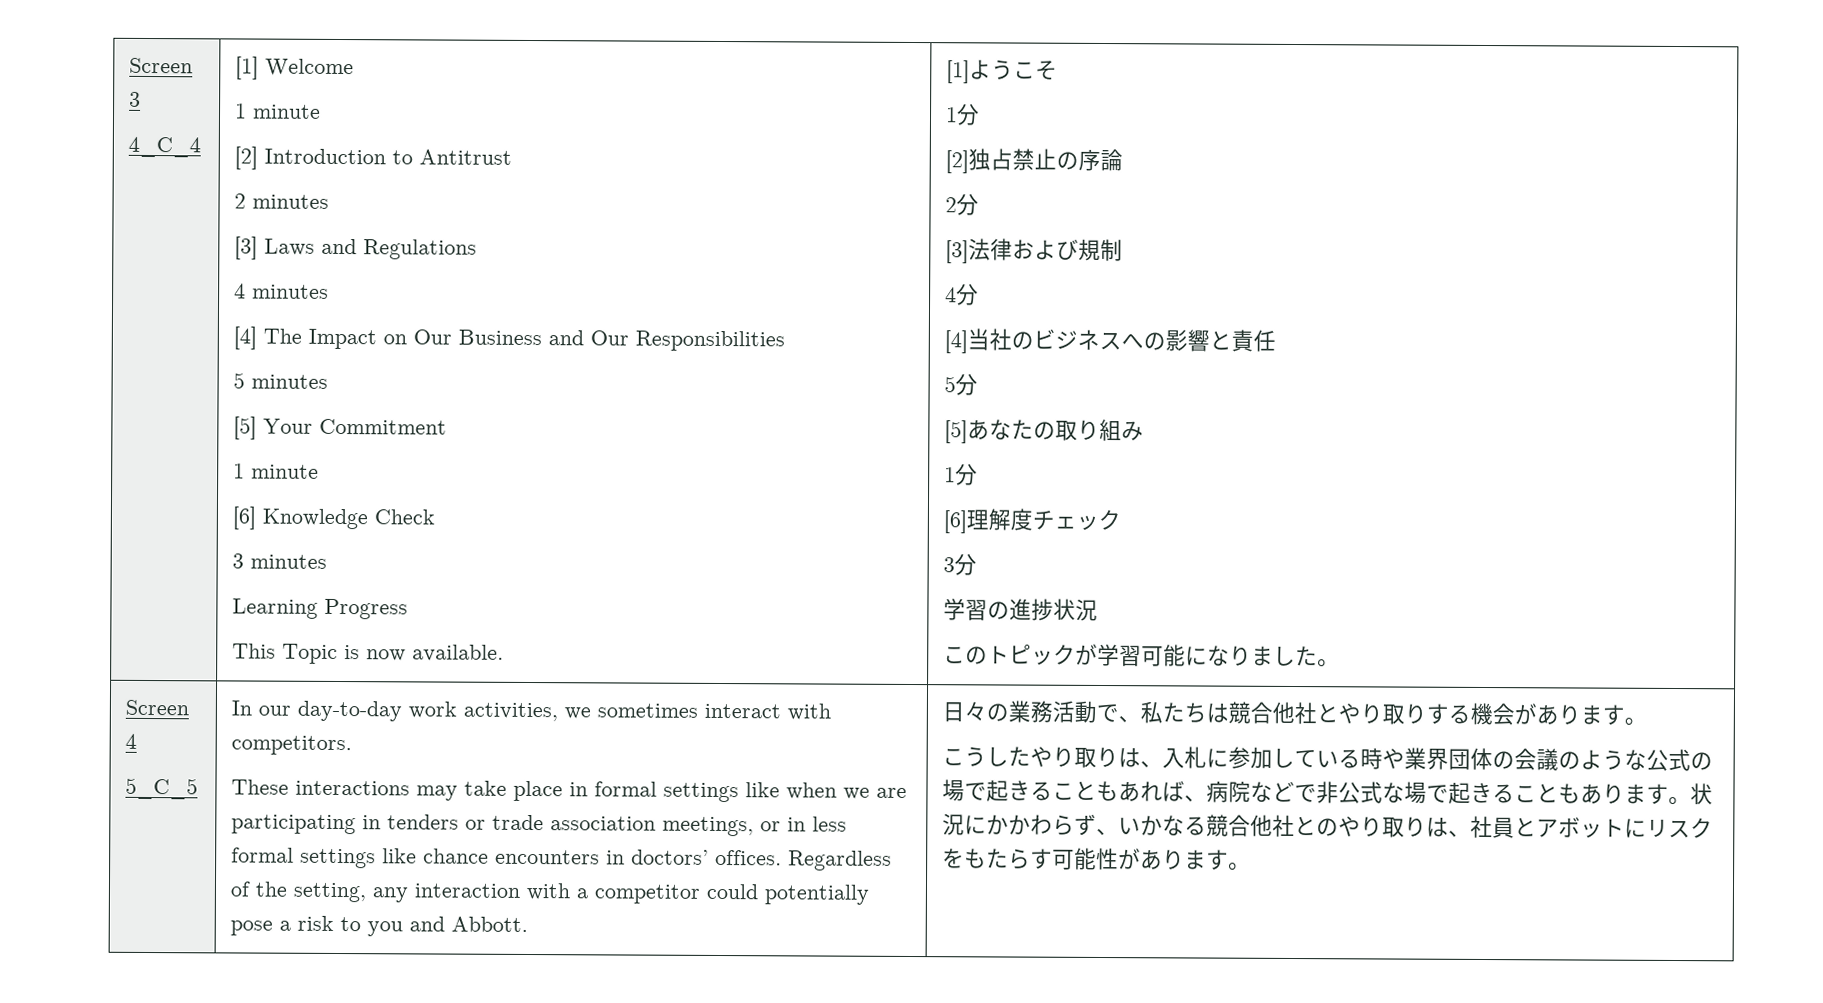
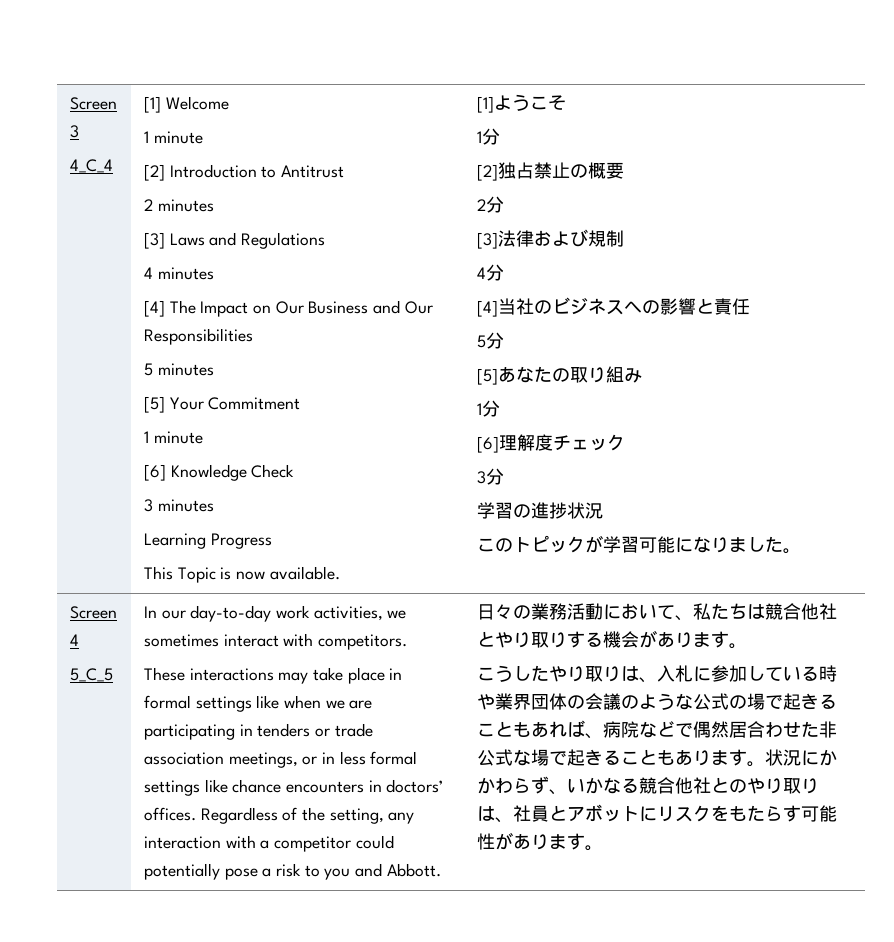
[1078,148,1124,172] 序論 -> [587,162,624,179] 概要
[1096,703,1120,723] で -> [602,603,675,620] において
(1318, 793) none -> [692,721,819,738] 偶然居合わせた

